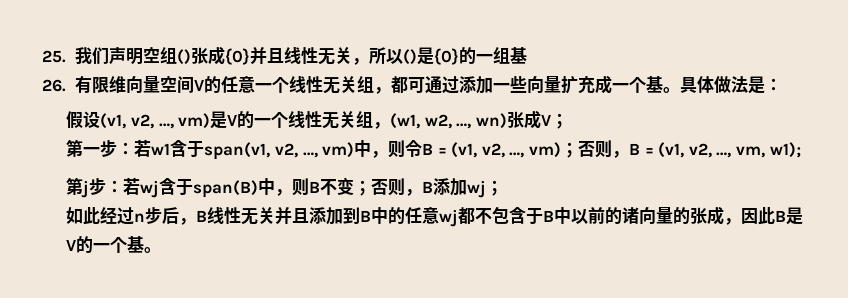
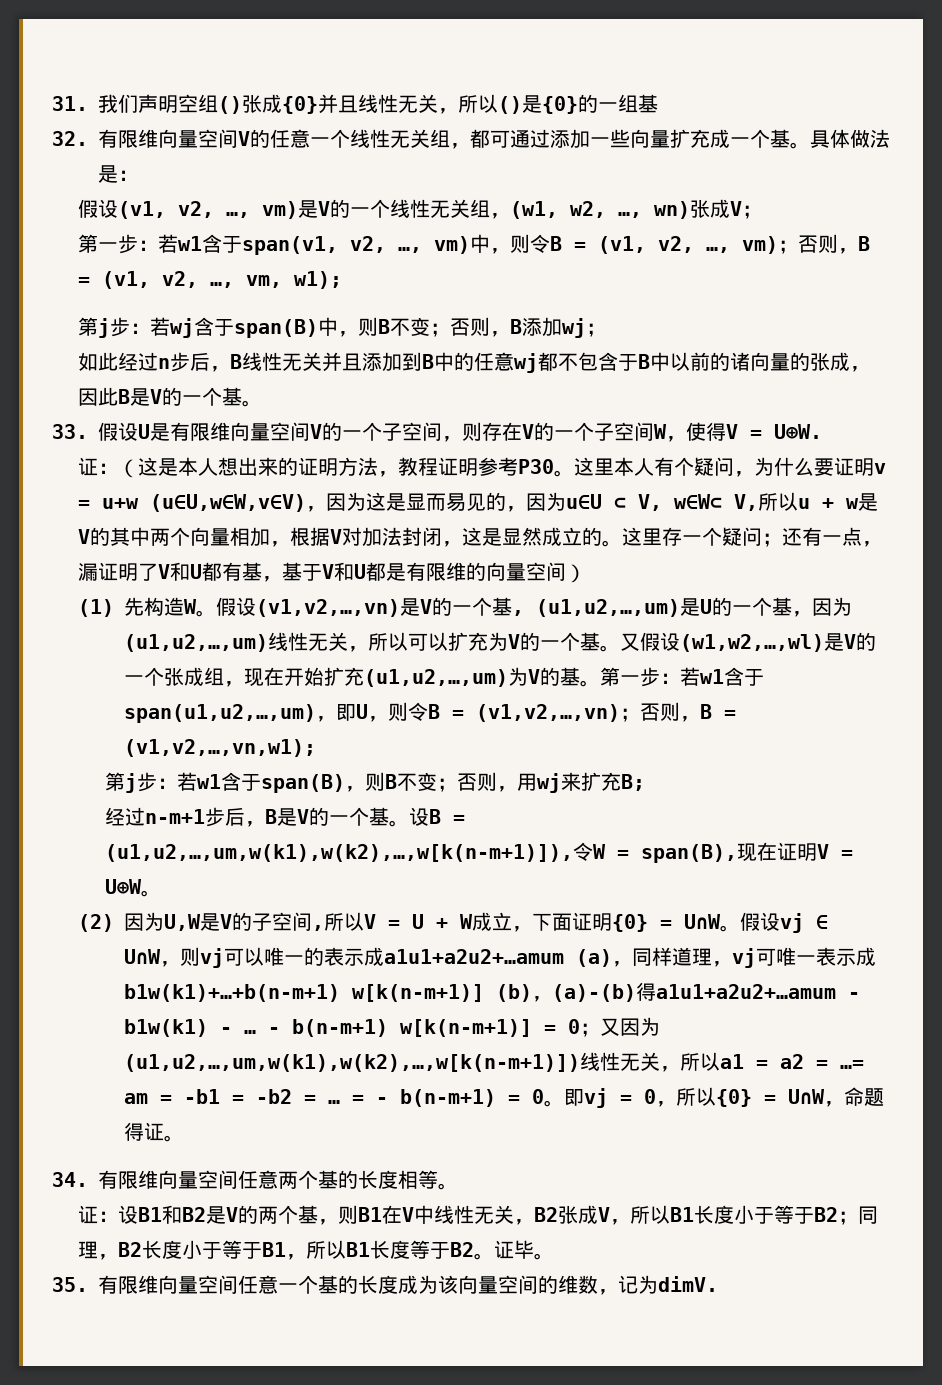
[42,50,66,63] 25. -> [52,96,88,111] 31.
[42,79,66,92] 26. -> [52,131,88,146] 32.
(162, 250) none -> [52,422,822,442] [78,457,887,478] [78,492,879,512] [78,527,883,547] [78,562,587,583] [78,597,853,617] [124,632,877,652] [124,667,765,687] [124,702,737,723] [124,739,317,757] [104,772,645,793] [104,807,465,827] [104,842,853,863] [104,879,161,897] [78,912,829,933] [124,947,877,968] [124,982,861,1002] [124,1017,661,1037] [124,1052,865,1072] [124,1087,885,1108] [124,1122,185,1142] [52,1170,458,1190] [78,1205,879,1225] [78,1240,555,1260] [52,1275,718,1295] // 33.假设U是有限维向量空间V的一个子空间，则存在V的一个子空间W，使得V = U⊕W. // 证：（这是本人想出来的证明方法，教程证明参考P30。这里本人有个疑问，为什么要证明v = u+w (u∈U,w∈W,v∈V)，因为这是显而易见的，因为u∈U ⊂ V, w∈W⊂ V,所以u + w是V的其中两个向量相加，根据V对加法封闭，这是显然成立的。这里存一个疑问；还有一点，漏证明了V和U都有基，基于V和U都是有限维的向量空间） // (1)先构造W。假设(v1,v2,…,vn)是V的一个基, (u1,u2,…,um)是U的一个基，因为(u1,u2,…,um)线性无关，所以可以扩充为V的一个基。又假设(w1,w2,…,wl)是V的一个张成组，现在开始扩充(u1,u2,…,um)为V的基。第一步：若w1含于span(u1,u2,…,um)，即U，则令B = (v1,v2,…,vn)；否则，B = (v1,v2,…,vn,w1); // 第j步：若w1含于span(B)，则B不变；否则，用wj来扩充B; // 经过n-m+1步后，B是V的一个基。设B = (u1,u2,…,um,w(k1),w(k2),…,w[k(n-m+1)]),令W = span(B),现在证明V = U⊕W。 // (2)因为U,W是V的子空间,所以V = U + W成立，下面证明{0} = U∩W。假设vj ∈ U∩W，则vj可以唯一的表示成a1u1+a2u2+…amum (a)，同样道理，vj可唯一表示成b1w(k1)+…+b(n-m+1) w[k(n-m+1)] (b)，(a)-(b)得a1u1+a2u2+…amum - b1w(k1) - … - b(n-m+1) w[k(n-m+1)] = 0；又因为(u1,u2,…,um,w(k1),w(k2),…,w[k(n-m+1)])线性无关，所以a1 = a2 = …= am = -b1 = -b2 = … = - b(n-m+1) = 0。即vj = 0，所以{0} = U∩W，命题得证。 // 34.有限维向量空间任意两个基的长度相等。 // 证：设B1和B2是V的两个基，则B1在V中线性无关，B2张成V，所以B1长度小于等于B2；同理，B2长度小于等于B1，所以B1长度等于B2。证毕。 // 35.有限维向量空间任意一个基的长度成为该向量空间的维数，记为dimV.

